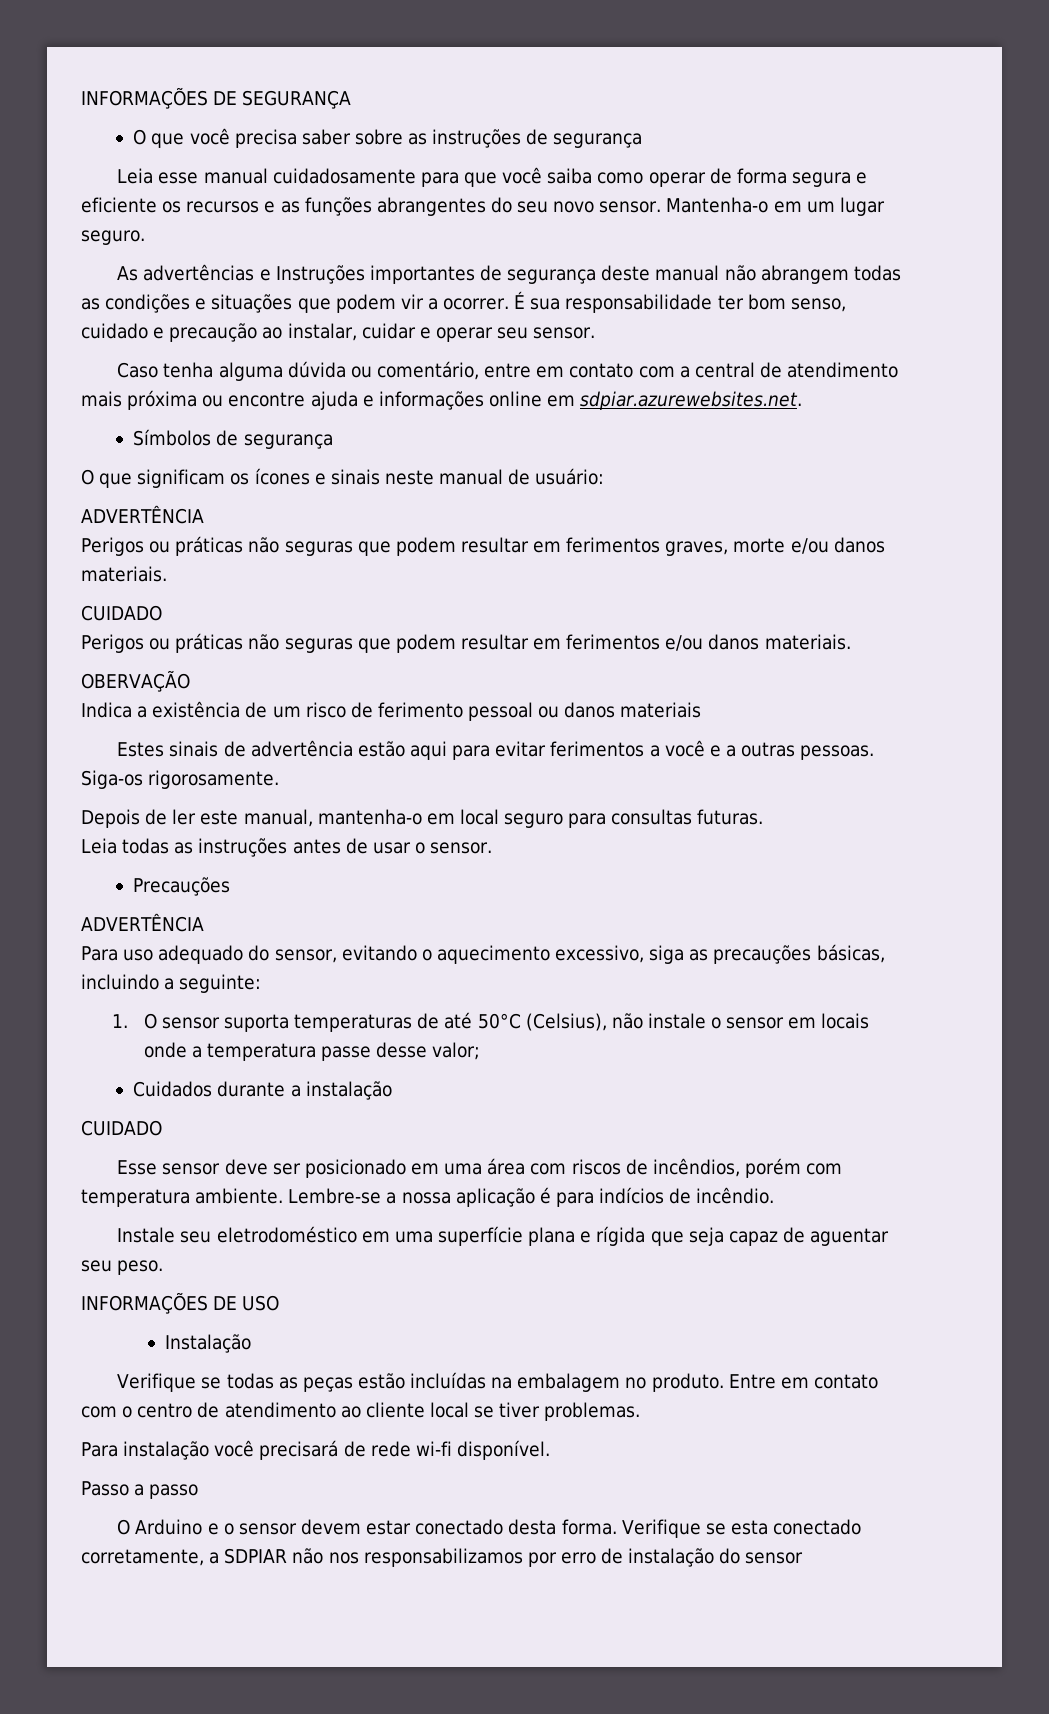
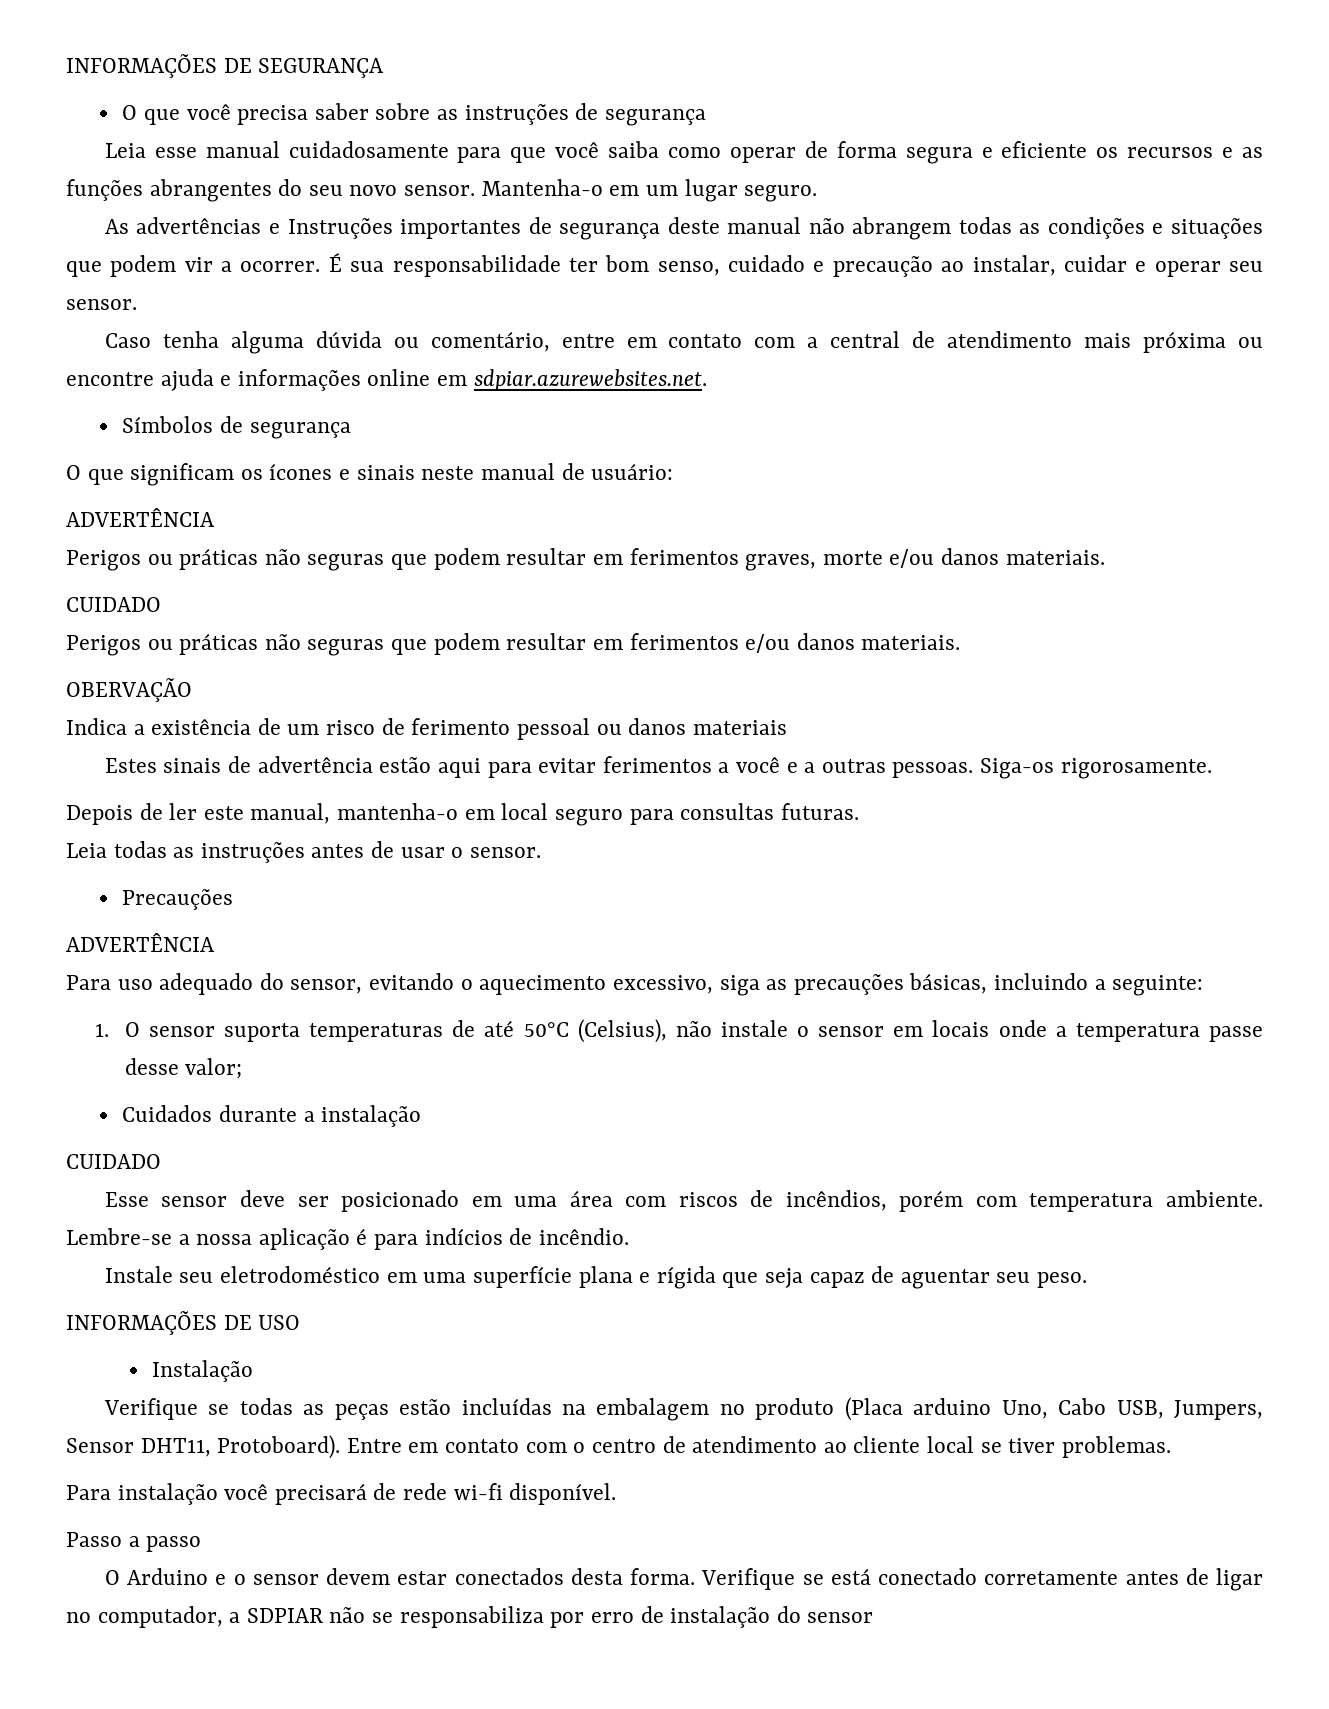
[651,1373,724,1392] produto. -> [755,1397,1264,1421] [66,1435,341,1459] produto (Placa arduino Uno, Cabo USB, Jumpers, Sensor DHT11, Protoboard).
[415,1519,504,1535] conectado -> [454,1568,564,1585] conectados
[730,1519,861,1535] [81,1549,204,1566] esta conectado corretamente, -> [830,1568,1263,1591] [66,1606,223,1628] está conectado corretamente antes de ligar no computador,
[328,1548,523,1567] nos responsabilizamos -> [372,1606,544,1628] se responsabiliza

